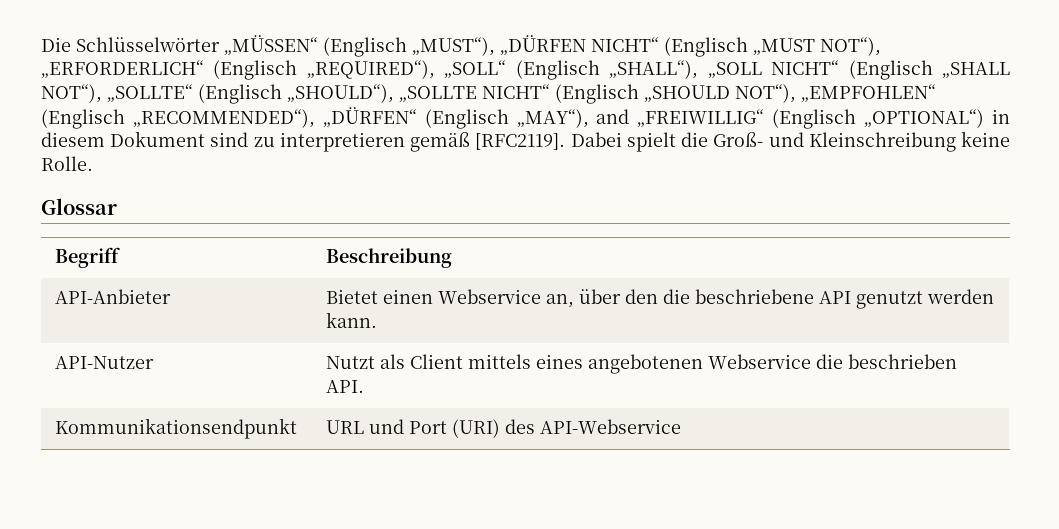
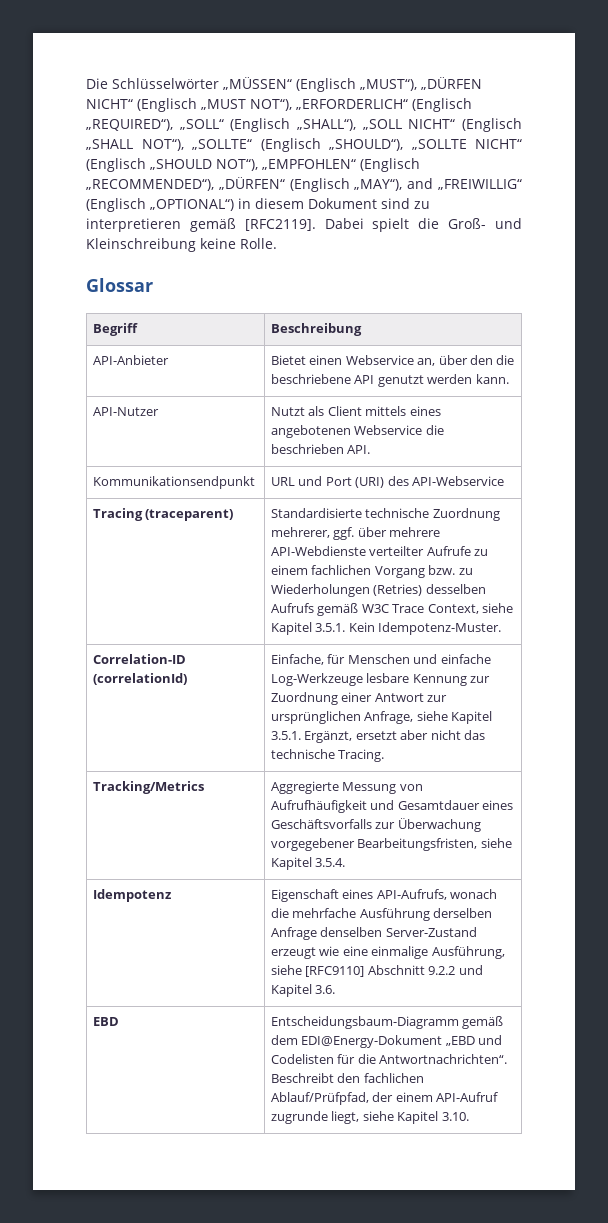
(682, 426) none -> [93,508,234,521] [271,508,500,521] [271,527,441,540] [271,546,489,556] [271,565,473,578] [271,584,486,597] [271,603,513,616] [271,622,502,635] [93,654,187,664] [93,673,188,685] [271,654,491,665] [271,673,491,686] [271,692,448,705] [271,711,493,724] [271,730,485,743] [271,749,385,762] [93,781,205,794] [271,781,423,794] [271,800,514,813] [271,818,481,832] [271,838,512,851] [271,857,346,870] [93,889,172,902] [271,889,498,902] [271,908,493,921] [271,927,477,940] [271,946,505,959] [271,965,483,977] [271,984,336,997] [93,1017,120,1026] [271,1016,504,1029] [271,1035,503,1048] [271,1054,508,1064] [271,1073,424,1083] [271,1092,499,1105] [271,1111,469,1124] // Tracing (traceparent) | Standardisierte technische Zuordnung mehrerer, ggf. über mehrere API-Webdienste verteilter Aufrufe zu einem fachlichen Vorgang bzw. zu Wiederholungen (Retries) desselben Aufrufs gemäß W3C Trace Context, siehe Kapitel 3.5.1. Kein Idempotenz-Muster. // Correlation-ID (correlationId) | Einfache, für Menschen und einfache Log-Werkzeuge lesbare Kennung zur Zuordnung einer Antwort zur ursprünglichen Anfrage, siehe Kapitel 3.5.1. Ergänzt, ersetzt aber nicht das technische Tracing. // Tracking/Metrics | Aggregierte Messung von Aufrufhäufigkeit und Gesamtdauer eines Geschäftsvorfalls zur Überwachung vorgegebener Bearbeitungsfristen, siehe Kapitel 3.5.4. // Idempotenz | Eigenschaft eines API-Aufrufs, wonach die mehrfache Ausführung derselben Anfrage denselben Server-Zustand erzeugt wie eine einmalige Ausführung, siehe [RFC9110] Abschnitt 9.2.2 und Kapitel 3.6. // EBD | Entscheidungsbaum-Diagramm gemäß dem EDI@Energy-Dokument „EBD und Codelisten für die Antwortnachrichten“. Beschreibt den fachlichen Ablauf/Prüfpfad, der einem API-Aufruf zugrunde liegt, siehe Kapitel 3.10.

